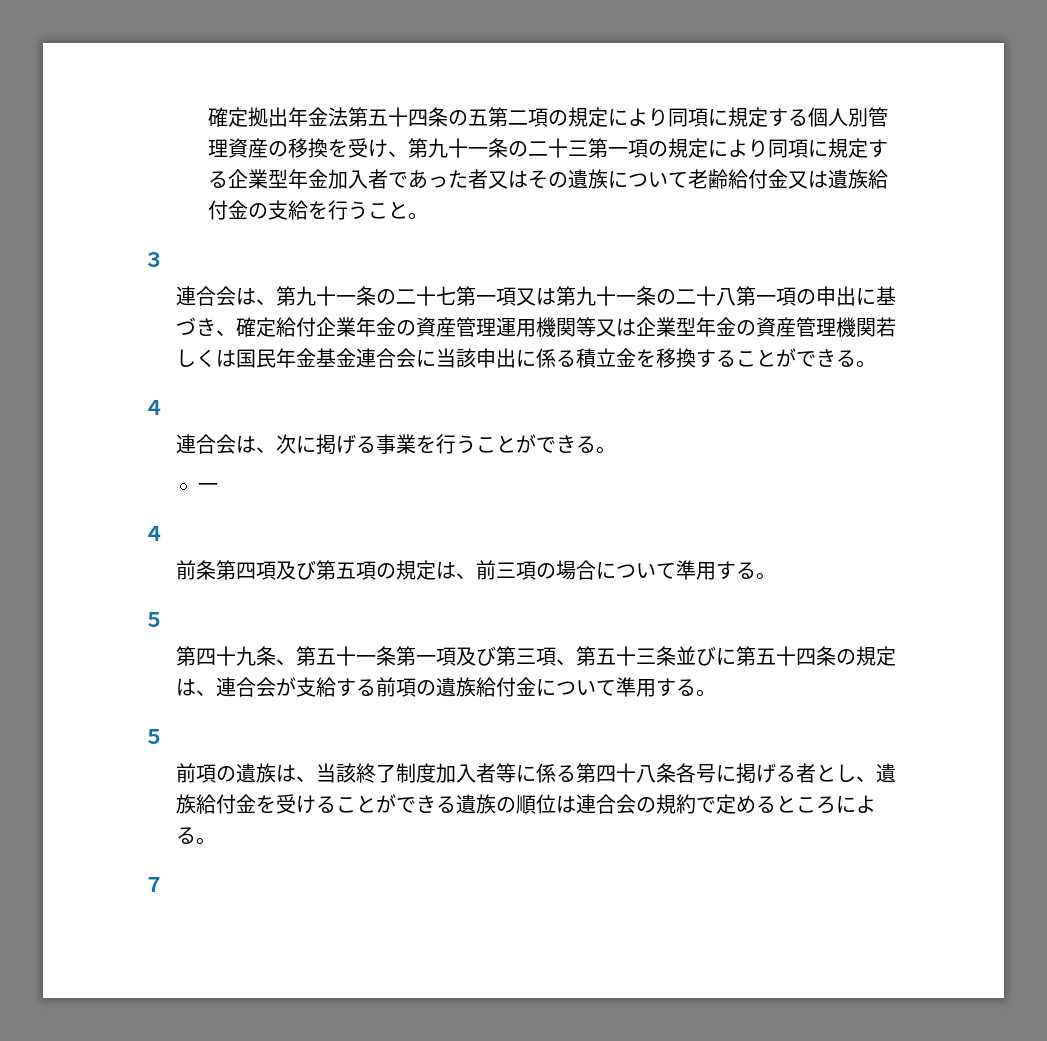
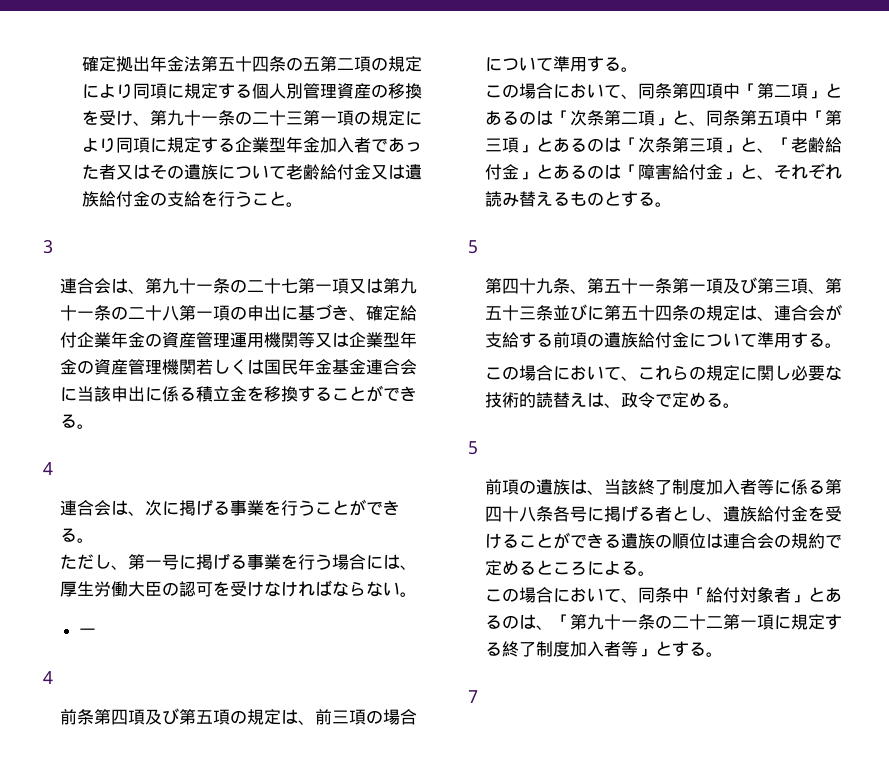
(617, 450) none -> [60,553,418,570] [60,580,418,597] // ただし、第一号に掲げる事業を行う場合には、厚生労働大臣の認可を受けなければならない。
(777, 576) none -> [485,83,843,99] [485,110,843,126] [485,137,843,153] [485,163,843,180] [485,191,673,207] // この場合において、同条第四項中「第二項」とあるのは「次条第二項」と、同条第五項中「第三項」とあるのは「次条第三項」と、「老齢給付金」とあるのは「障害給付金」と、それぞれ読み替えるものとする。
(717, 693) none -> [485,365,843,381] [485,392,741,408] // この場合において、これらの規定に関し必要な技術的読替えは、政令で定める。
(217, 841) none -> [485,586,843,603] [485,614,843,630] [485,641,724,657] // この場合において、同条中「給付対象者」とあるのは、「第九十一条の二十二第一項に規定する終了制度加入者等」とする。

